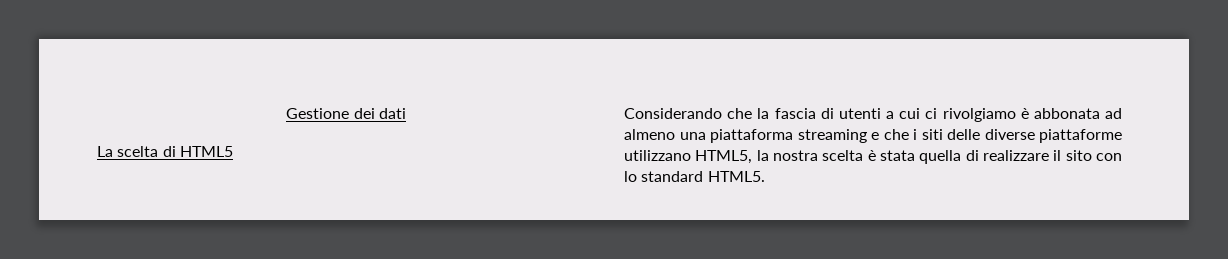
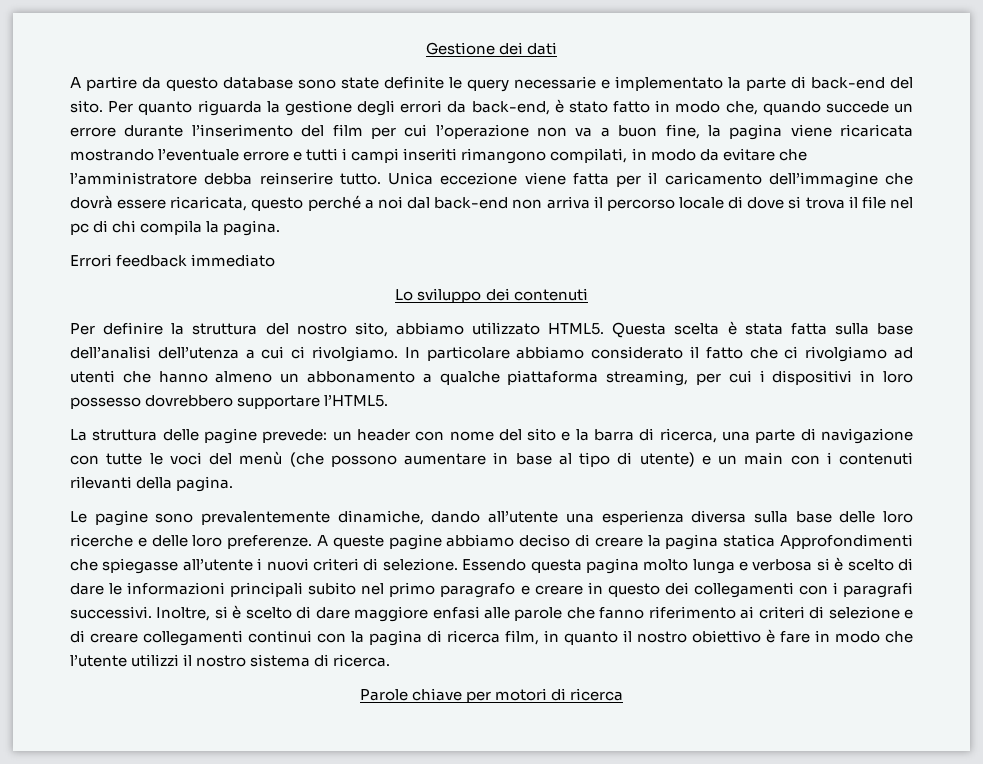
[97,146,233,157] [624,108,1122,122] [624,129,1122,143] [624,150,1122,164] [624,171,765,182] La scelta di HTML5 // Considerando che la fascia di utenti a cui ci rivolgiamo è abbonata ad almeno una piattaforma streaming e che i siti delle diverse piattaforme utilizzano HTML5, la nostra scelta è stata quella di realizzare il sito con lo standard HTML5. -> [70,76,913,92] [70,99,913,116] [70,124,913,140] [70,148,807,164] [70,172,913,188] [70,195,913,211] [70,220,281,236] [70,254,276,267] [395,288,588,303] [70,321,913,338] [70,346,913,362] [70,370,913,386] [70,394,389,409] [70,428,913,444] [70,451,913,467] [70,476,234,492] [70,510,914,526] [70,534,913,550] [70,557,914,574] [70,582,913,598] [70,605,914,622] [70,629,913,646] [70,654,391,667] [359,688,624,703] A partire da questo database sono state definite le query necessarie e implementato la parte di back-end del sito. Per quanto riguarda la gestione degli errori da back-end, è stato fatto in modo che, quando succede un errore durante l’inserimento del film per cui l’operazione non va a buon fine, la pagina viene ricaricata mostrando l’eventuale errore e tutti i campi inseriti rimangono compilati, in modo da evitare che l’amministratore debba reinserire tutto. Unica eccezione viene fatta per il caricamento dell’immagine che dovrà essere ricaricata, questo perché a noi dal back-end non arriva il percorso locale di dove si trova il file nel pc di chi compila la pagina. // Errori feedback immediato // Lo sviluppo dei contenuti // Per definire la struttura del nostro sito, abbiamo utilizzato HTML5. Questa scelta è stata fatta sulla base dell’analisi dell’utenza a cui ci rivolgiamo. In particolare abbiamo considerato il fatto che ci rivolgiamo ad utenti che hanno almeno un abbonamento a qualche piattaforma streaming, per cui i dispositivi in loro possesso dovrebbero supportare l’HTML5. // La struttura delle pagine prevede: un header con nome del sito e la barra di ricerca, una parte di navigazione con tutte le voci del menù (che possono aumentare in base al tipo di utente) e un main con i contenuti rilevanti della pagina. // Le pagine sono prevalentemente dinamiche, dando all’utente una esperienza diversa sulla base delle loro ricerche e delle loro preferenze. A queste pagine abbiamo deciso di creare la pagina statica Approfondimenti che spiegasse all’utente i nuovi criteri di selezione. Essendo questa pagina molto lunga e verbosa si è scelto di dare le informazioni principali subito nel primo paragrafo e creare in questo dei collegamenti con i paragrafi successivi. Inoltre, si è scelto di dare maggiore enfasi alle parole che fanno riferimento ai criteri di selezione e di creare collegamenti continui con la pagina di ricerca film, in quanto il nostro obiettivo è fare in modo che l’utente utilizzi il nostro sistema di ricerca. // Parole chiave per motori di ricerca

